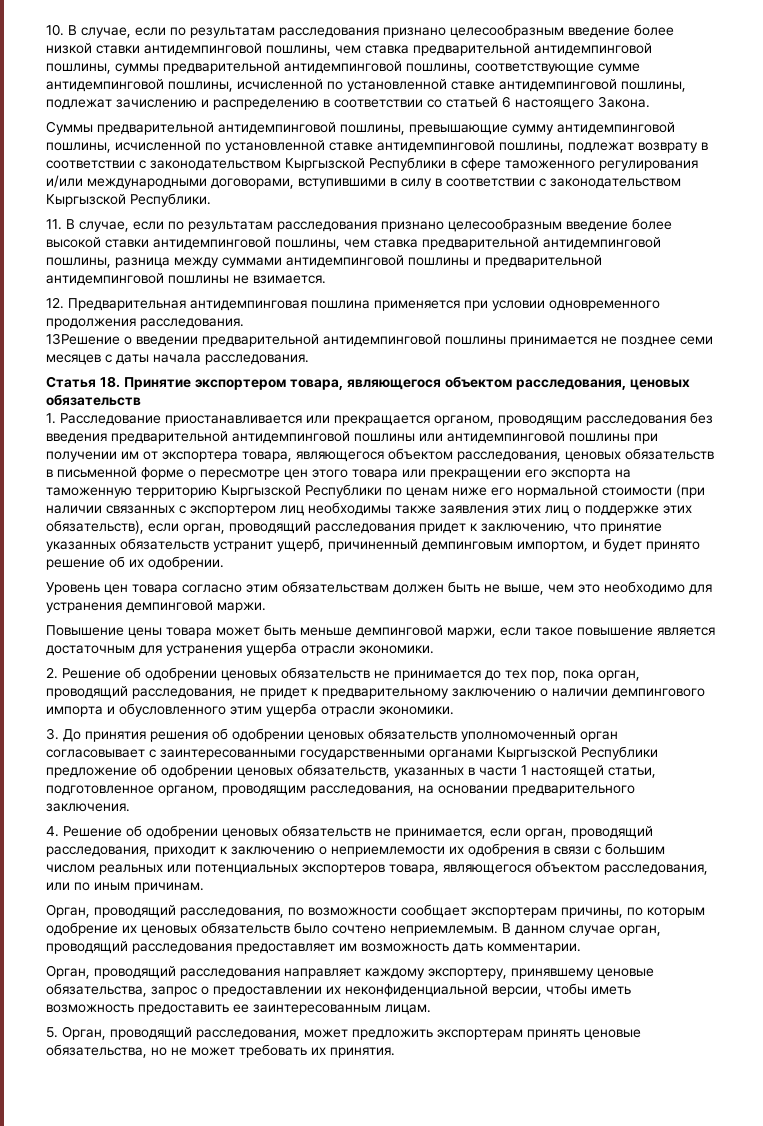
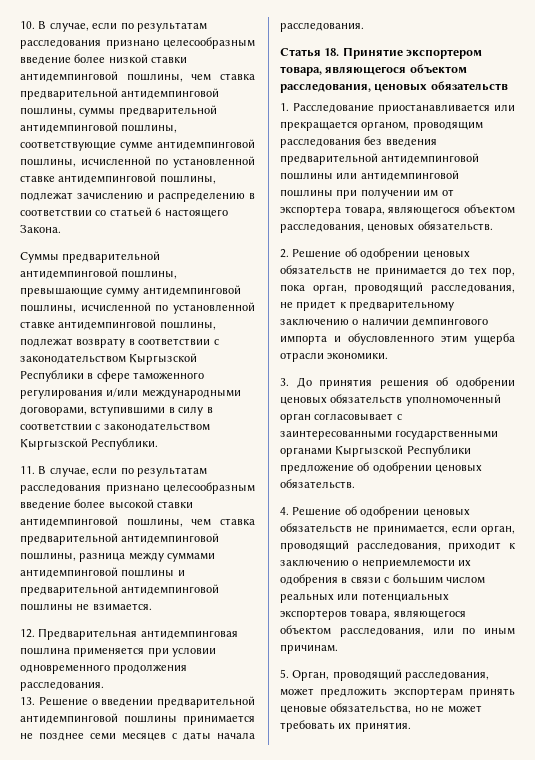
[46,333,120,345] 13Решение -> [20,697,88,706] 13. Решение
[625,448,714,460] [46,467,631,480] [46,484,705,498] [46,502,692,516] [46,520,662,534] [46,538,700,552] [46,556,224,570] [46,581,712,595] [46,600,266,613] [46,624,715,638] [46,642,434,656] обязательств в письменной форме о пересмотре цен этого товара или прекращении его экспорта на таможенную территорию Кыргызской Республики по ценам ниже его нормальной стоимости (при наличии связанных с экспортером лиц необходимы также заявления этих лиц о поддержке этих обязательств), если орган, проводящий расследования придет к заключению, что принятие указанных обязательств устранит ущерб, причиненный демпинговым импортом, и будет принято решение об их одобрении. // Уровень цен товара согласно этим обязательствам должен быть не выше, чем это необходимо для устранения демпинговой маржи. // Повышение цены товара может быть меньше демпинговой маржи, если такое повышение является достаточным для устранения ущерба отрасли экономики. -> [417,221,493,231] обязательств.
[297,764,656,778] [46,785,635,796] [46,803,130,812] обязательств, указанных в части 1 настоящей статьи, подготовленное органом, проводящим расследования, на основании предварительного заключения. -> [280,479,355,489] обязательств.
[46,904,705,918] [46,922,661,936] [46,941,581,954] [46,965,654,979] [46,983,631,997] [46,1004,431,1015] // Орган, проводящий расследования, по возможности сообщает экспортерам причины, по которым одобрение их ценовых обязательств было сочтено неприемлемым. В данном случае орган, проводящий расследования предоставляет им возможность дать комментарии. // Орган, проводящий расследования направляет каждому экспортеру, принявшему ценовые обязательства, запрос о предоставлении их неконфиденциальной версии, чтобы иметь возможность предоставить ее заинтересованным лицам. -> (338, 649) none

